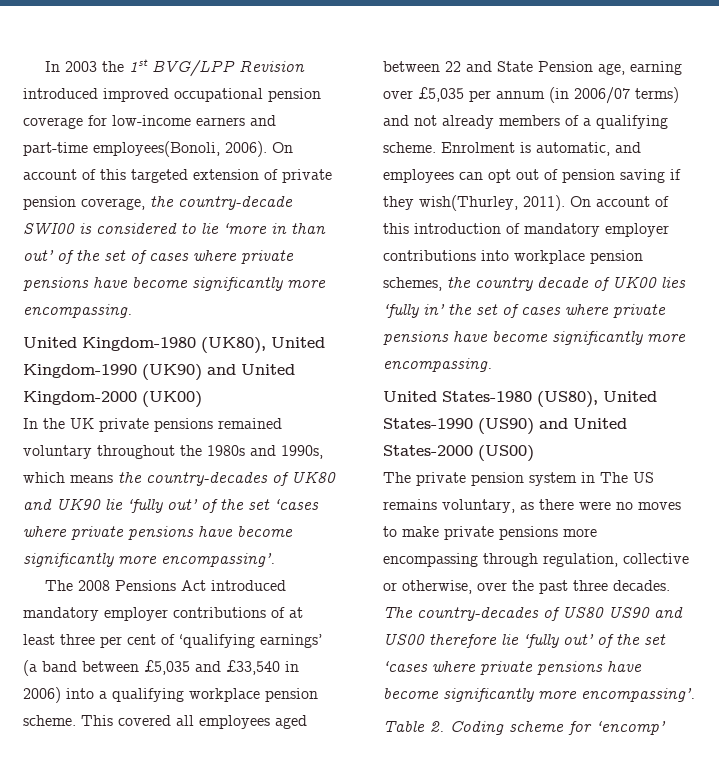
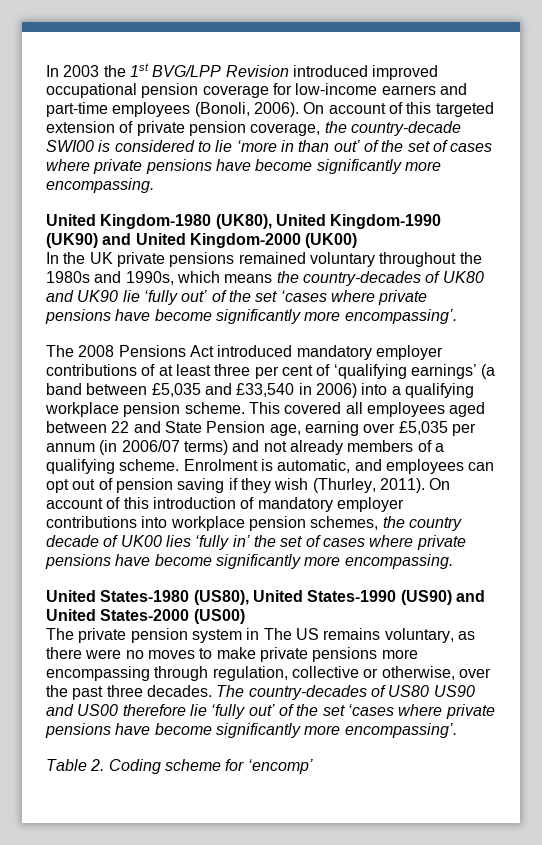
[93,141,220,157] employees(Bonoli, -> [112,102,250,117] employees (Bonoli,
[419,195,518,211] wish(Thurley, -> [274,478,376,493] wish (Thurley,

